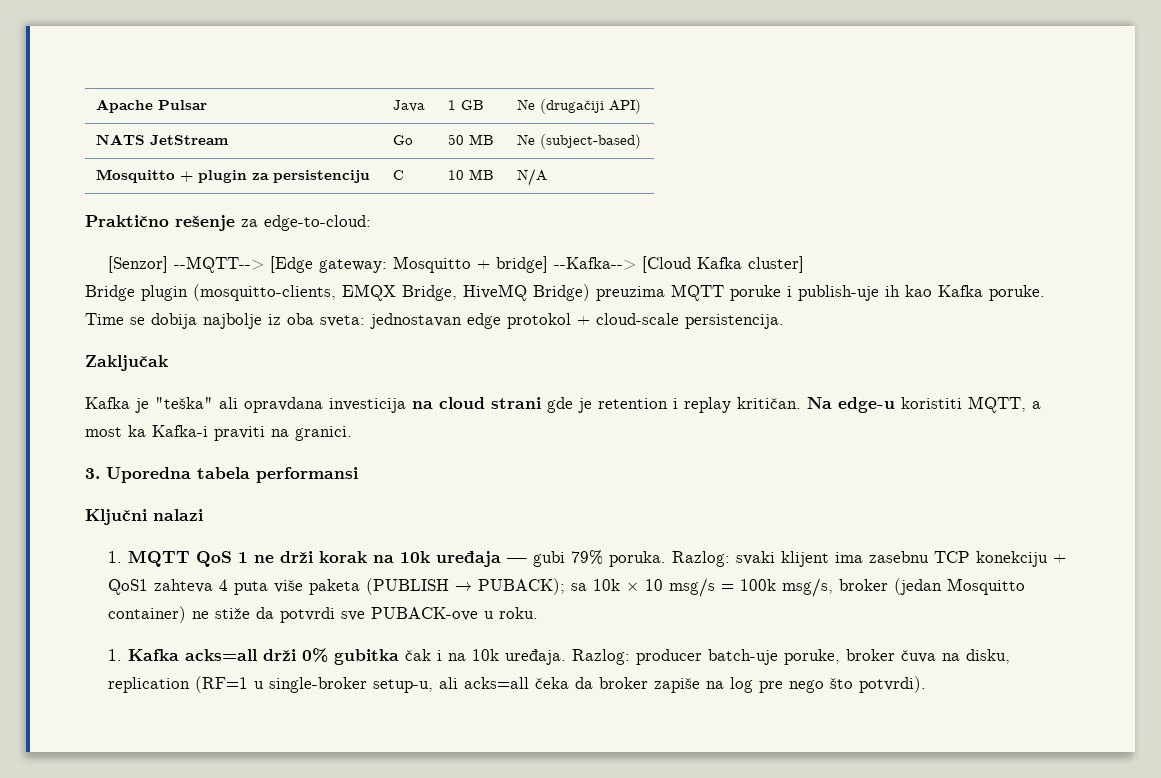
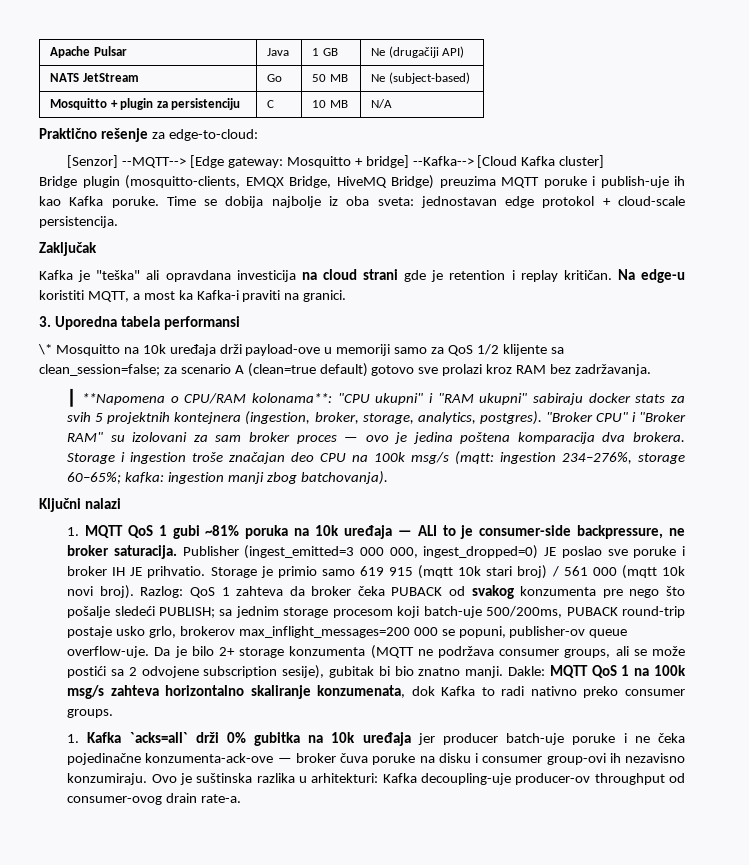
(358, 475) none -> [38,344,564,356] [39,363,651,377] [67,388,685,407] [67,411,687,425] [67,432,686,444] [67,451,685,465] [67,471,388,485] // \* Mosquitto na 10k uređaja drži payload-ove u memoriji samo za QoS 1/2 klijente sa clean_session=false; za scenario A (clean=true default) gotovo sve prolazi kroz RAM bez zadržavanja. // ┃ **Napomena o CPU/RAM kolonama**: "CPU ukupni" i "RAM ukupni" sabiraju docker stats za svih 5 projektnih kontejnera (ingestion, broker, storage, analytics, postgres). "Broker CPU" i "Broker RAM" su izolovani za sam broker proces — ovo je jedina poštena komparacija dva brokera. Storage i ingestion troše značajan deo CPU na 100k msg/s (mqtt: ingestion 234–276%, storage 60–65%; kafka: ingestion manji zbog batchovanja).
[253,551,367,563] ne drži korak -> [172,525,289,539] gubi ~81% poruka
[532,550,1066,567] [107,578,1025,597] [107,606,538,623] gubi 79% poruka. Razlog: svaki klijent ima zasebnu TCP konekciju + QoS1 zahteva 4 puta više paketa (PUBLISH → PUBACK); sa 10k × 10 msg/s = 100k msg/s, broker (jedan Mosquitto container) ne stiže da potvrdi sve PUBACK-ove u roku. -> [417,525,685,539] [67,545,685,559] [67,565,686,579] [67,585,685,599] [67,606,685,618] [67,626,628,638] [67,645,685,659] [67,665,686,679] [67,685,685,699] [67,709,114,718] ALI to je consumer-side backpressure, ne broker saturacija. Publisher (ingest_emitted=3 000 000, ingest_dropped=0) JE poslao sve poruke i broker IH JE prihvatio. Storage je primio samo 619 915 (mqtt 10k stari broj) / 561 000 (mqtt 10k novi broj). Razlog: QoS 1 zahteva da broker čeka PUBACK od svakog konzumenta pre nego što pošalje sledeći PUBLISH; sa jednim storage procesom koji batch-uje 500/200ms, PUBACK round-trip postaje usko grlo, brokerov max_inflight_messages=200 000 se popuni, publisher-ov queue overflow-uje. Da je bilo 2+ storage konzumenta (MQTT ne podržava consumer groups, ali se može postići sa 2 odvojene subscription sesije), gubitak bi bio znatno manji. Dakle: MQTT QoS 1 na 100k msg/s zahteva horizontalno skaliranje konzumenata, dok Kafka to radi nativno preko consumer groups.
[184,649,257,661] acks=all -> [129,732,188,743] `acks=all`
[404,649,1010,665] [107,676,926,693] čak i na 10k uređaja. Razlog: producer batch-uje poruke, broker čuva na disku, replication (RF=1 u single-broker setup-u, ali acks=all čeka da broker zapiše na log pre nego što potvrdi). -> [308,732,685,746] [67,753,685,765] [67,773,685,785] [67,793,241,805] na 10k uređaja jer producer batch-uje poruke i ne čeka pojedinačne konzumenta-ack-ove — broker čuva poruke na disku i consumer group-ovi ih nezavisno konzumiraju. Ovo je suštinska razlika u arhitekturi: Kafka decoupling-uje producer-ov throughput od consumer-ovog drain rate-a.

